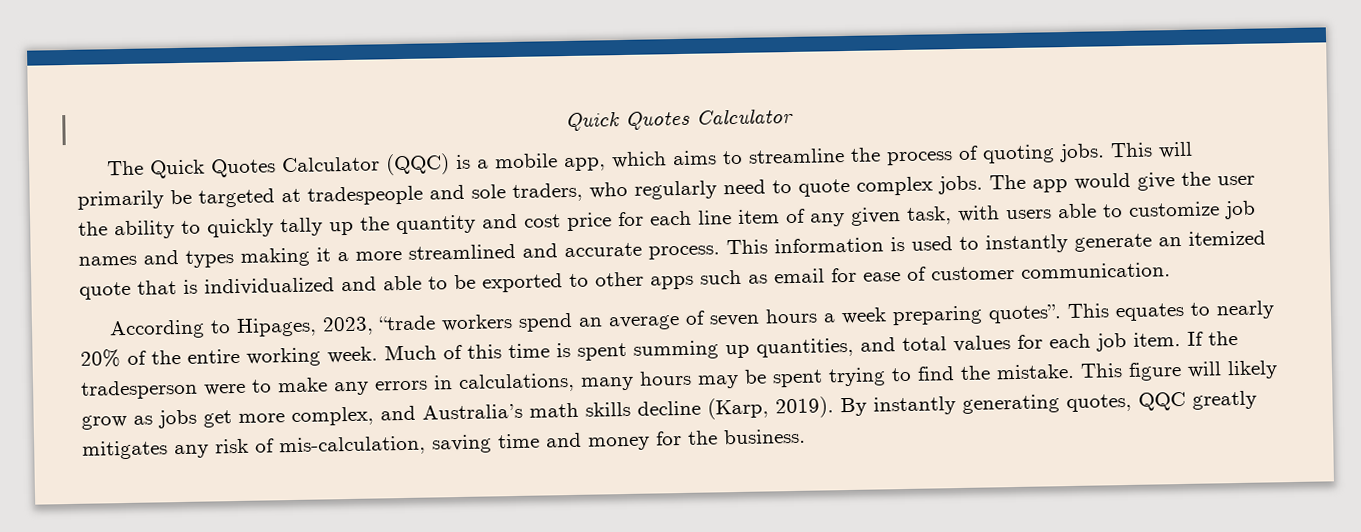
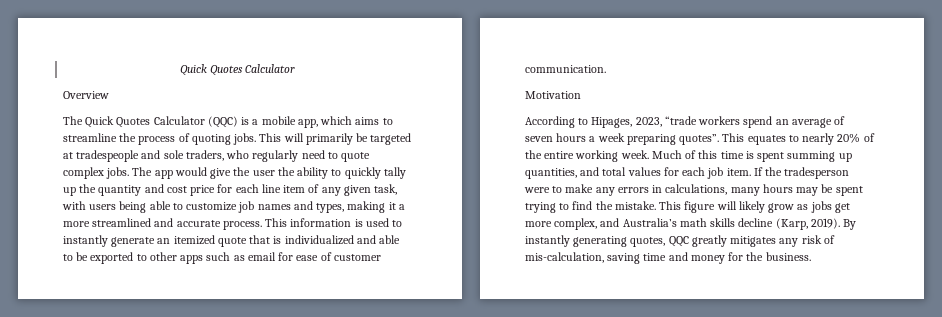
[564,107,794,132] Quick Quotes Calculator -> [179,64,296,76] [63,91,109,99] Quick Quotes Calculator // Overview
(1052, 214) none -> [119,201,147,213] being
[185,250,234,268] types -> [316,203,345,213] types,
(1171, 270) none -> [525,91,581,99] // Motivation

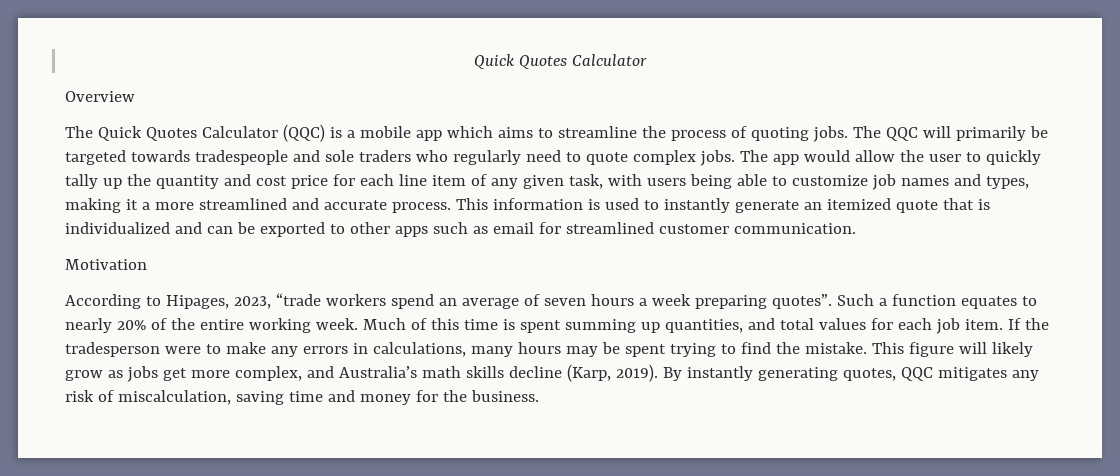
[297,119,318,128] app, -> [415,130,442,141] app
[259,133,282,142] This -> [852,126,918,141] The QQC
[63,152,73,159] at -> [130,150,190,162] towards
[185,150,224,161] traders, -> [358,150,411,162] traders
[210,168,232,179] give -> [854,150,895,162] allow
[277,167,329,179] the ability -> (961, 158) none
[379,235,401,244] [63,254,73,261] able to -> [206,226,233,234] can
[296,252,332,261] ease of -> [565,222,654,234] streamlined
[722,133,745,142] This -> [836,294,956,306] Such a function
[691,235,727,247] greatly -> (933, 374) none
[525,252,604,263] mis-calculation, -> [117,390,231,405] miscalculation,

